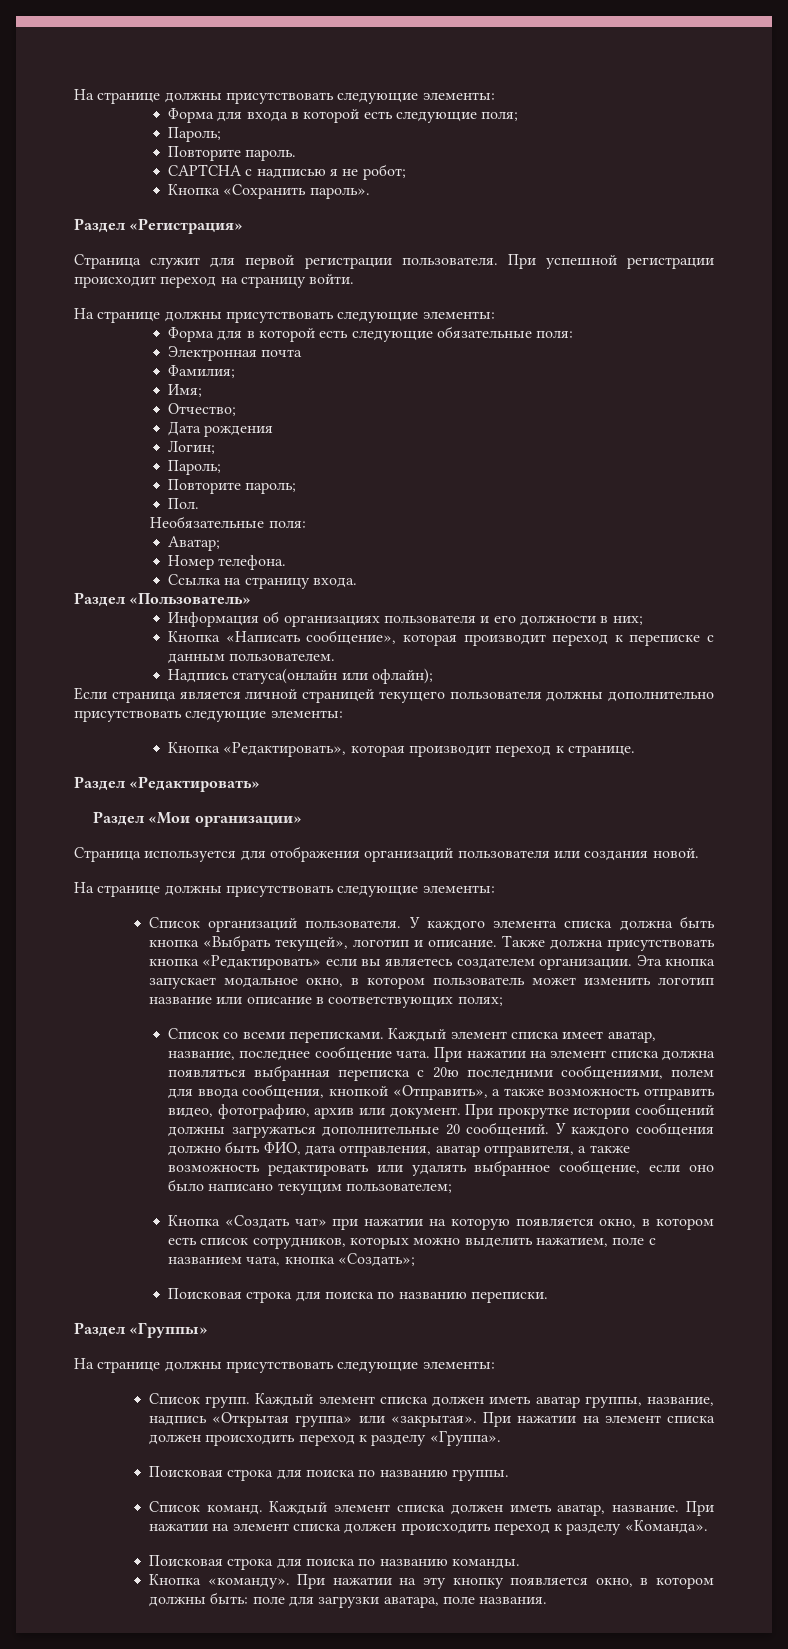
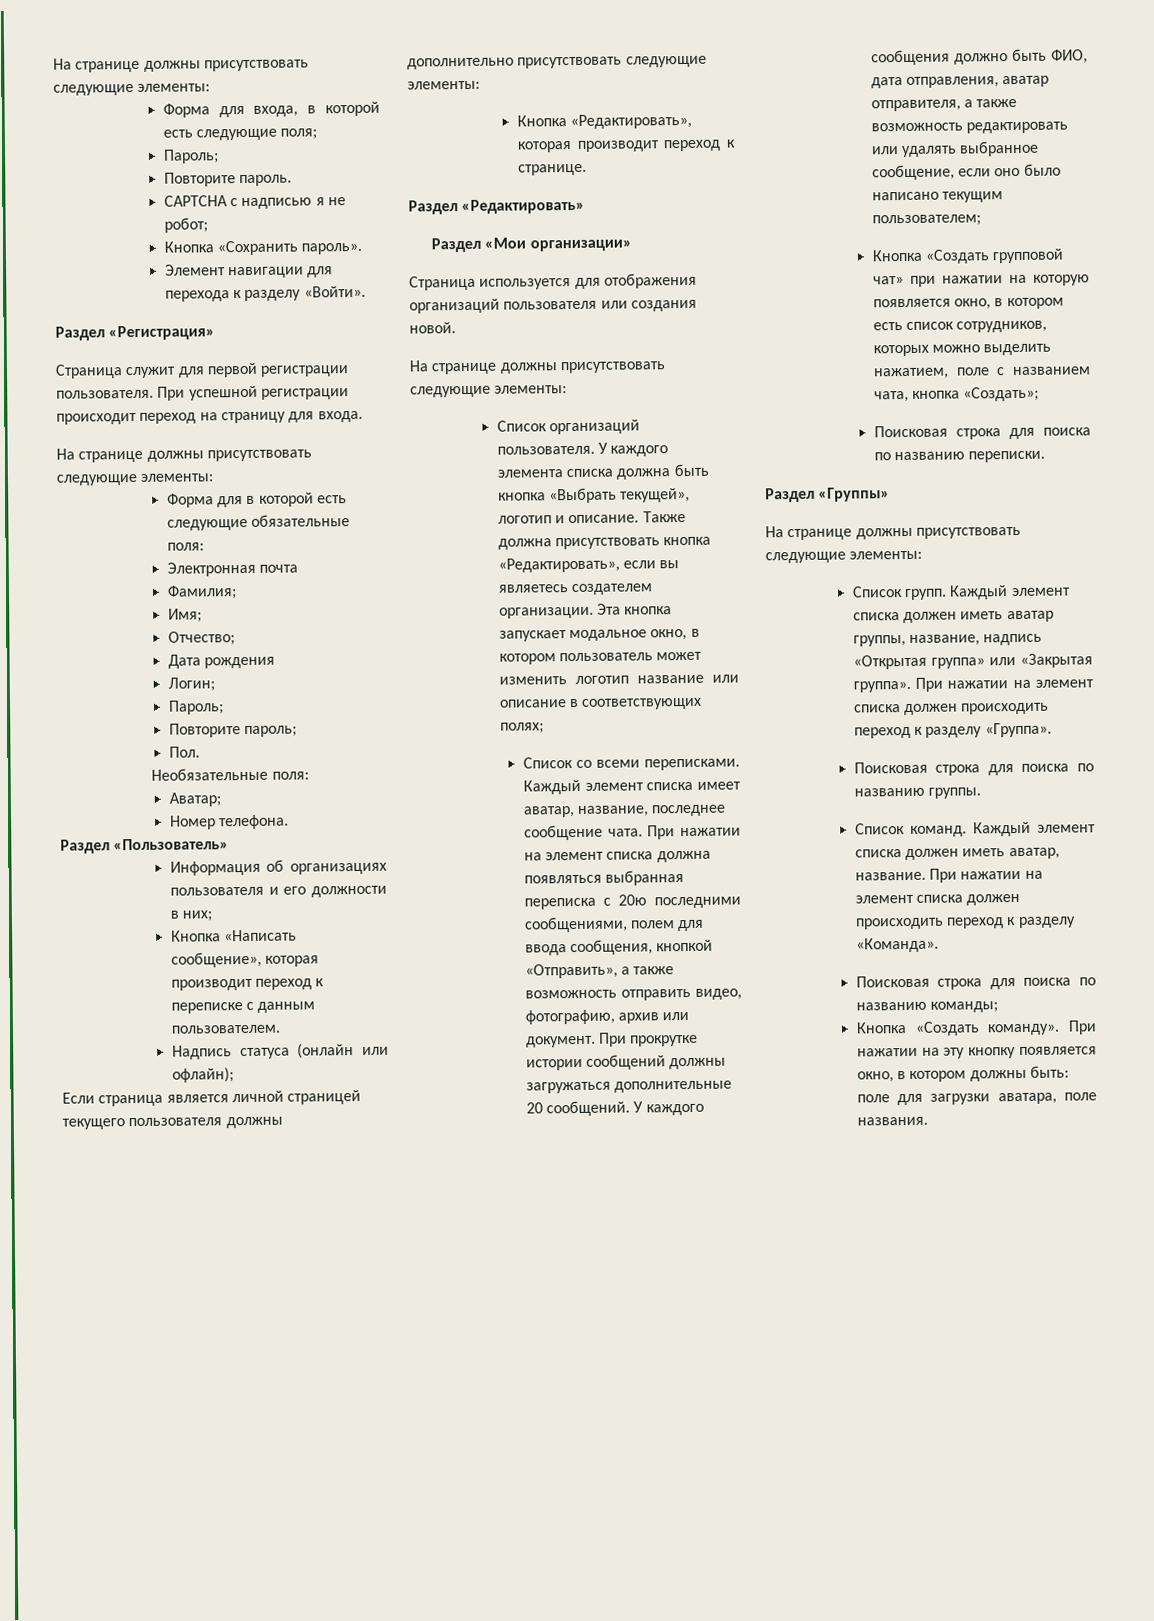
[74,89,495,104] [168,108,288,123] На странице должны присутствовать следующие элементы: // Форма для входа -> [53,58,309,73] [53,83,211,96] [162,103,299,118] На странице должны присутствовать следующие элементы: // Форма для входа,
(370, 193) none -> [164,264,334,279] [164,285,366,302] // Элемент навигации для перехода к разделу «Войти».
[309,274,355,284] войти. -> [288,410,363,423] для входа.
[168,574,357,589] // Ссылка на страницу входа. -> (290, 822) none
[232,668,338,684] статуса(онлайн -> [239,1043,355,1060] статуса (онлайн
[202,955,322,970] «Редактировать» -> [497,557,620,573] «Редактировать»,
(290, 1222) none -> [992,248,1065,264] групповой
[390,1415,477,1427] «закрытая». -> [1020,653,1093,668] [852,680,911,693] «Закрытая группа».
[451,1558,520,1569] [148,1574,290,1589] команды. // Кнопка «команду». -> [930,1001,999,1013] [855,1021,1061,1036] команды; // Кнопка «Создать команду».

